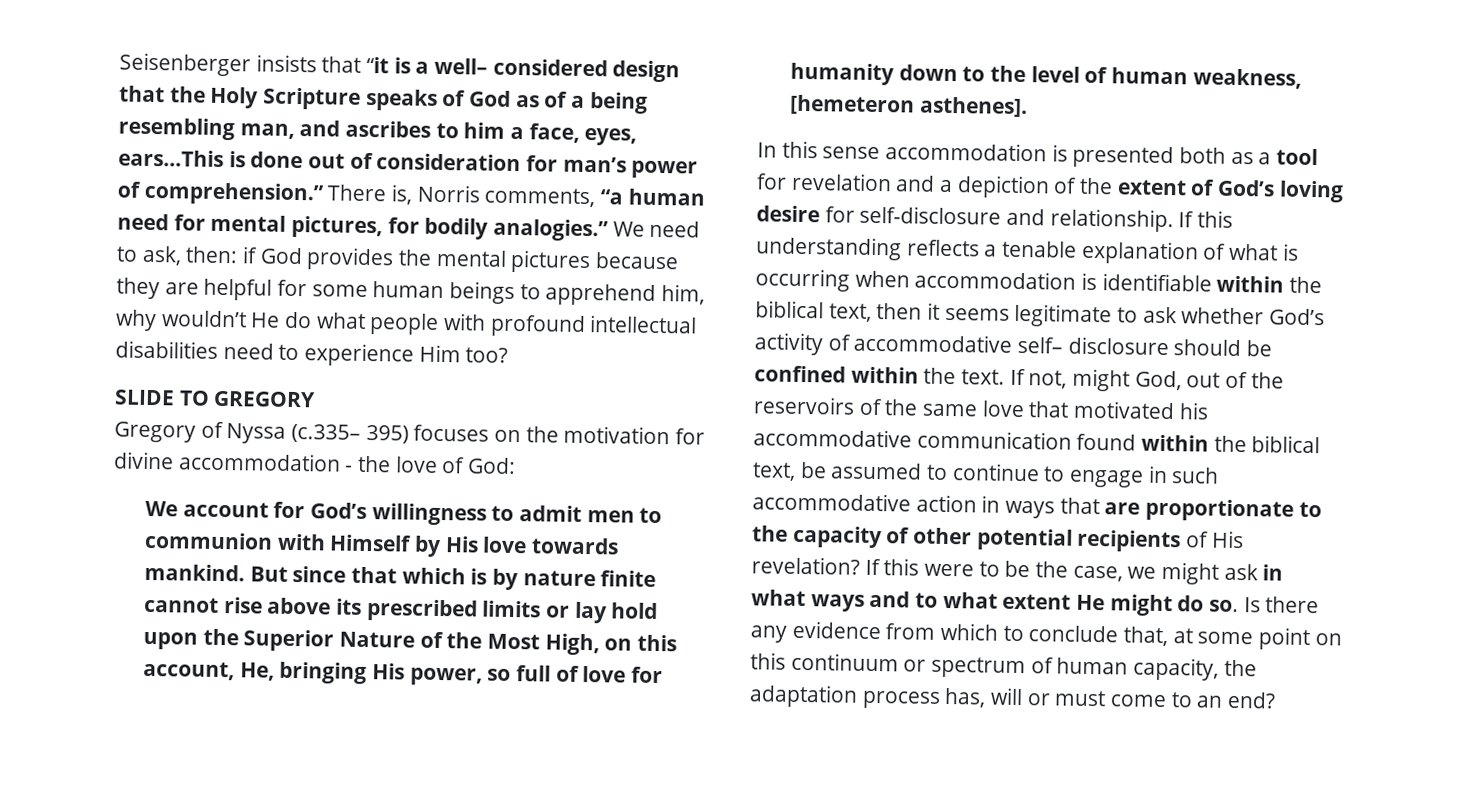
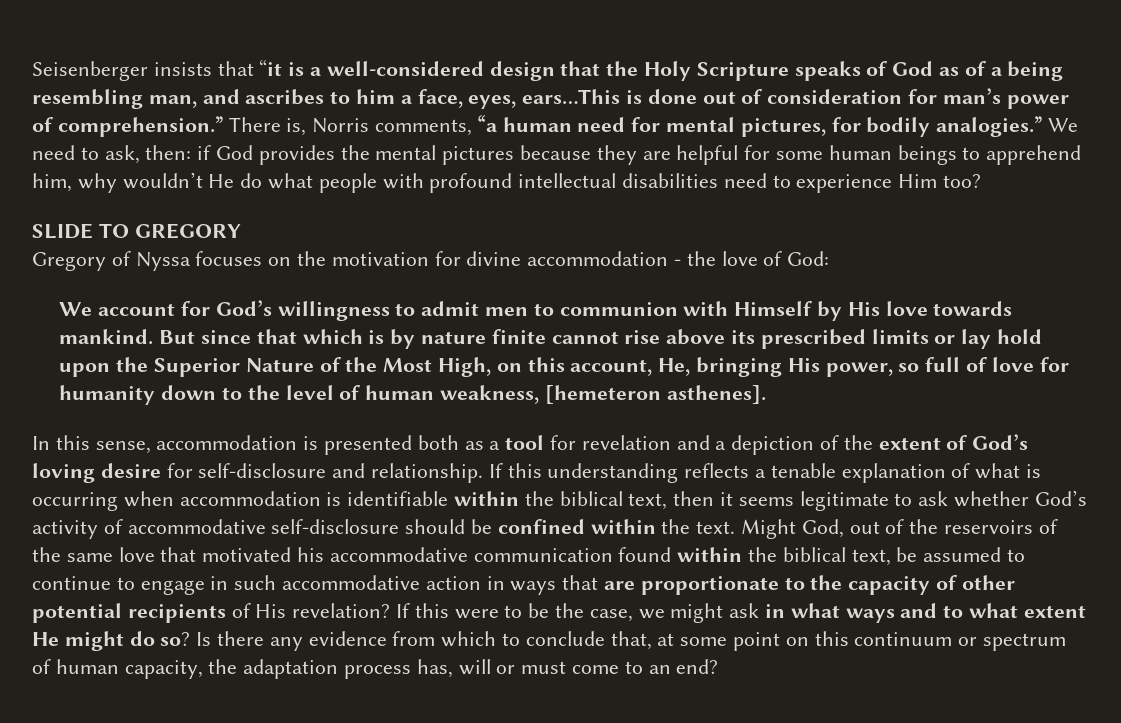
[434,57,608,77] well– considered -> [326,61,484,76] well-considered
[291,423,409,444] (c.335– 395) -> (191, 261) none
[822,146,881,160] sense -> [95,441,151,454] sense,
[1017,336,1169,356] self– disclosure -> [271,519,400,534] self-disclosure
[1009,368,1131,392] If not, might -> [741,519,797,539] Might
[1209,599,1240,613] so. -> [160,632,191,646] so?

